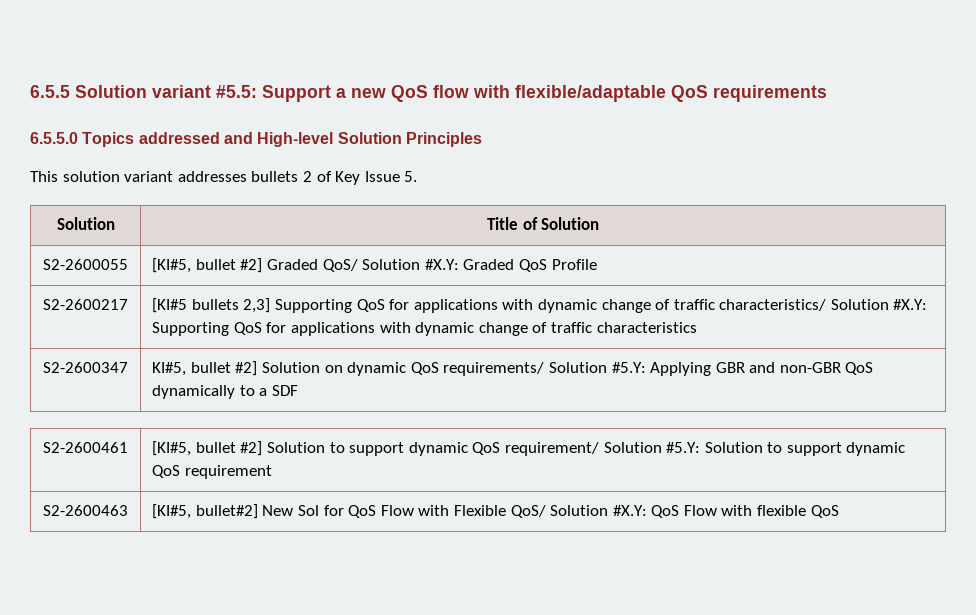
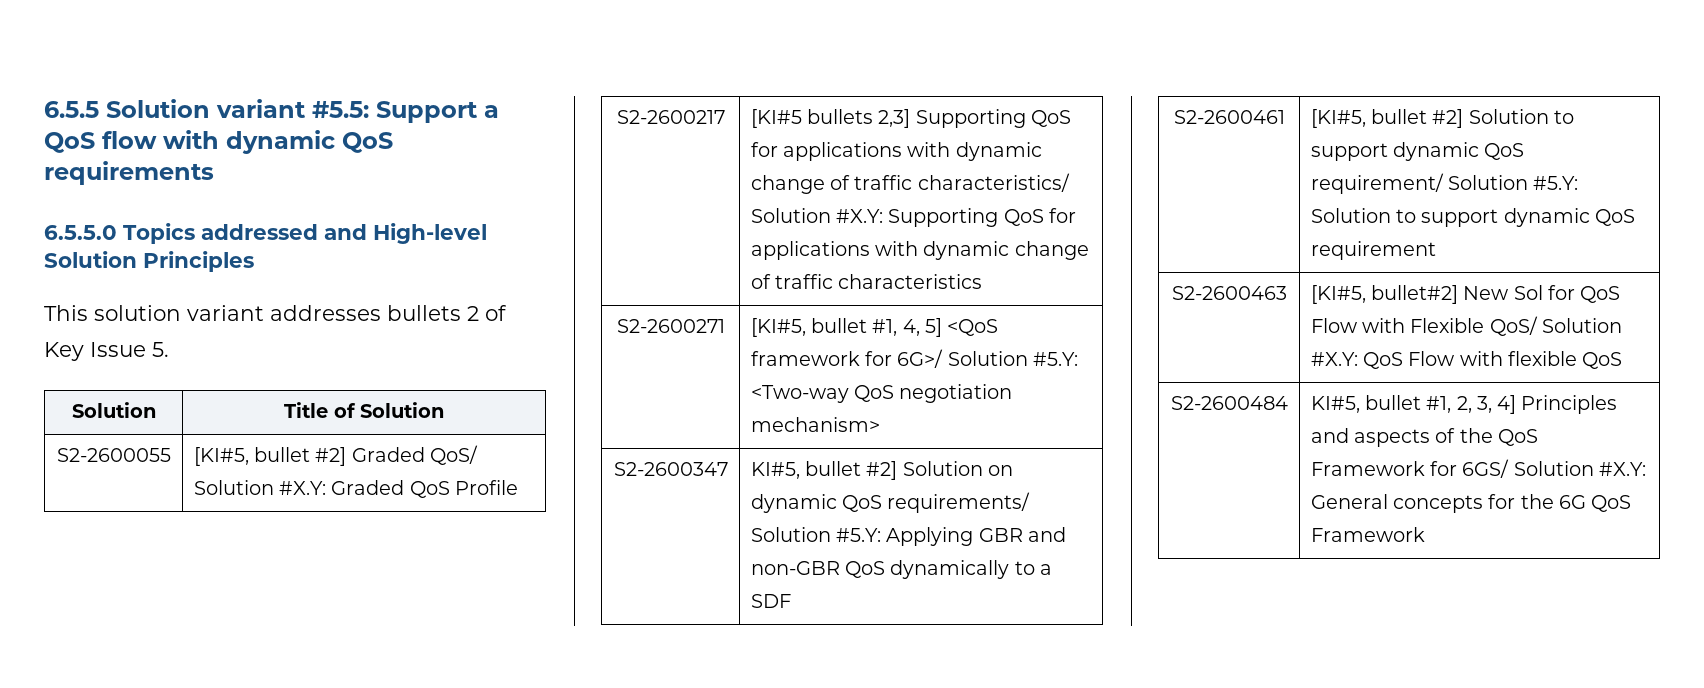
[351,88,386,98] new -> (499, 111) none
[515,85,666,102] flexible/adaptable -> [226,130,335,154] dynamic
(697, 327) none -> [616,319,725,333] [750,318,999,337] [750,349,1078,368] [750,384,1013,403] [750,417,880,432] // S2-2600271 | [KI#5, bullet #1, 4, 5] <QoS framework for 6G>/ Solution #5.Y: <Two-way QoS negotiation mechanism>
(839, 511) none -> [1170,396,1288,410] [1310,395,1618,414] [1310,428,1538,447] [1310,459,1646,478] [1310,494,1632,513] [1310,527,1425,542] // S2-2600484 | KI#5, bullet #1, 2, 3, 4] Principles and aspects of the QoS Framework for 6GS/ Solution #X.Y: General concepts for the 6G QoS Framework

